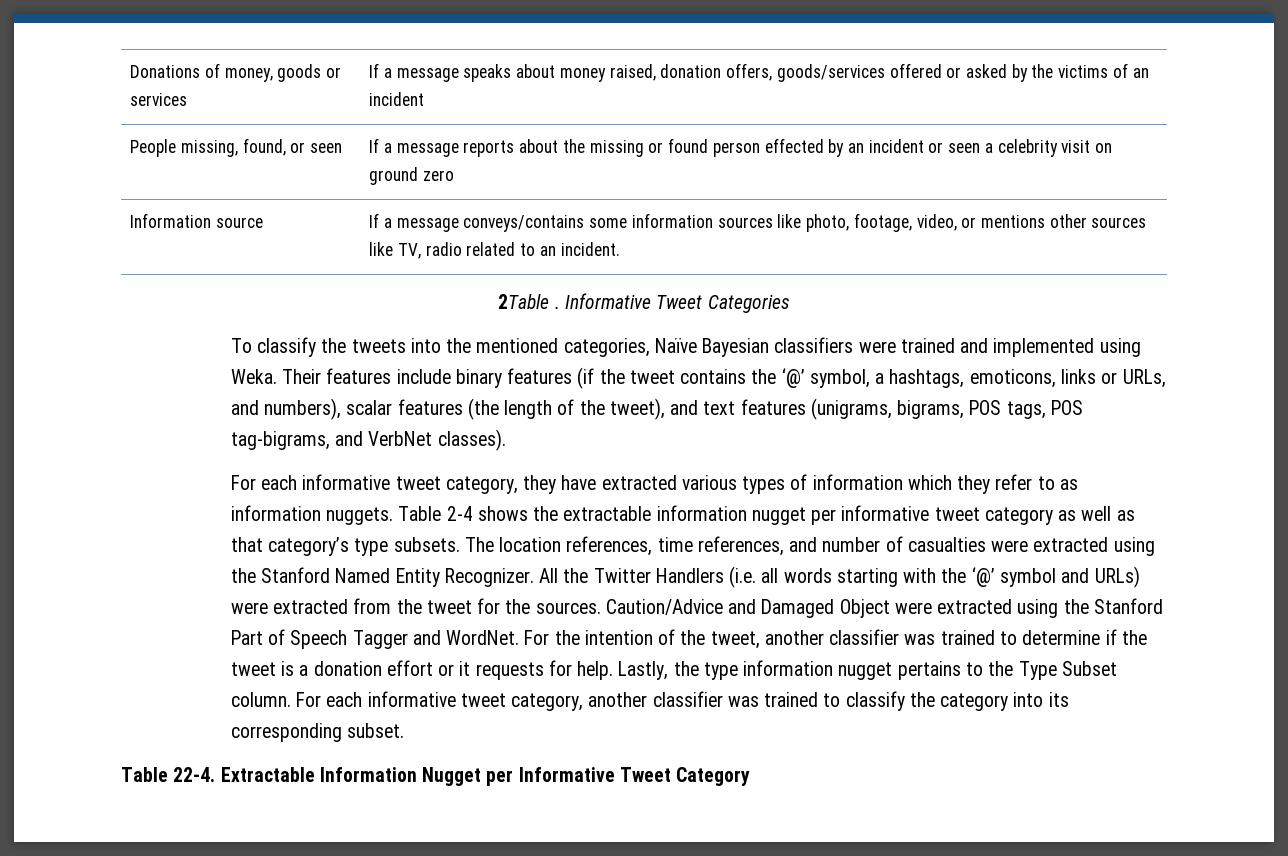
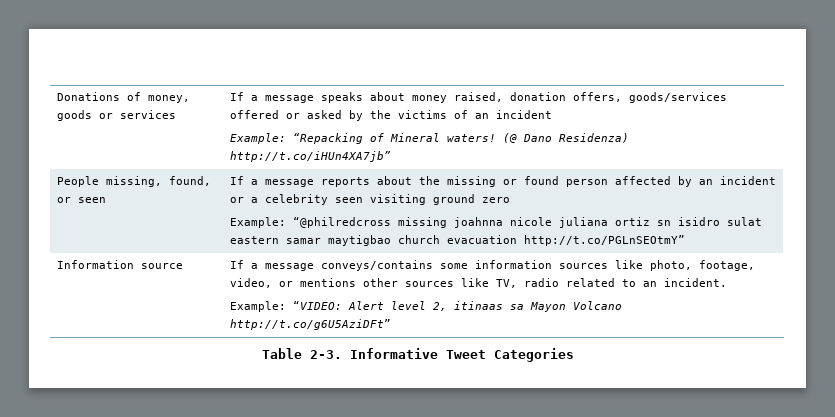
(425, 99) none -> [230,133,630,144] [230,151,392,162] // Example: “Repacking of Mineral waters! (@ Dano Residenza) http://t.co/iHUn4XA7jb”
[764,138,824,153] effected -> [615,176,672,185] affected
[948,143,981,153] seen -> (245, 200) none
[1061,140,1113,153] visit on -> [335,194,427,205] seen visiting
(455, 175) none -> [230,217,763,228] [230,235,686,246] // Example: “@philredcross missing joahnna nicole juliana ortiz sn isidro sulat eastern samar maytigbao church evacuation http://t.co/PGLnSEOtmY”
[498,293,790,313] [230,337,1141,357] [230,367,1166,389] [230,398,1084,420] [230,429,506,451] [230,474,1079,494] [230,505,1135,525] [230,536,1155,556] [230,566,1140,588] [230,598,1164,618] [230,629,1147,649] [230,660,1117,680] [230,691,1069,711] [230,723,405,742] [121,767,751,786] // 2Table . Informative Tweet Categories // To classify the tweets into the mentioned categories, Naïve Bayesian classifiers were trained and implemented using Weka. Their features include binary features (if the tweet contains the ‘@’ symbol, a hashtags, emoticons, links or URLs, and numbers), scalar features (the length of the tweet), and text features (unigrams, bigrams, POS tags, POS tag-bigrams, and VerbNet classes). // For each informative tweet category, they have extracted various types of information which they refer to as information nuggets. Table 2-4 shows the extractable information nugget per informative tweet category as well as that category’s type subsets. The location references, time references, and number of casualties were extracted using the Stanford Named Entity Recognizer. All the Twitter Handlers (i.e. all words starting with the ‘@’ symbol and URLs) were extracted from the tweet for the sources. Caution/Advice and Damaged Object were extracted using the Stanford Part of Speech Tagger and WordNet. For the intention of the tweet, another classifier was trained to determine if the tweet is a donation effort or it requests for help. Lastly, the type information nugget pertains to the Type Subset column. For each informative tweet category, another classifier was trained to classify the category into its corresponding subset. // Table 22-4. Extractable Information Nugget per Informative Tweet Category -> [230,301,623,312] [230,319,392,330] [261,348,574,362] // Example: “VIDEO: Alert level 2, itinaas sa Mayon Volcano http://t.co/g6U5AziDFt” // Table 2-3. Informative Tweet Categories

